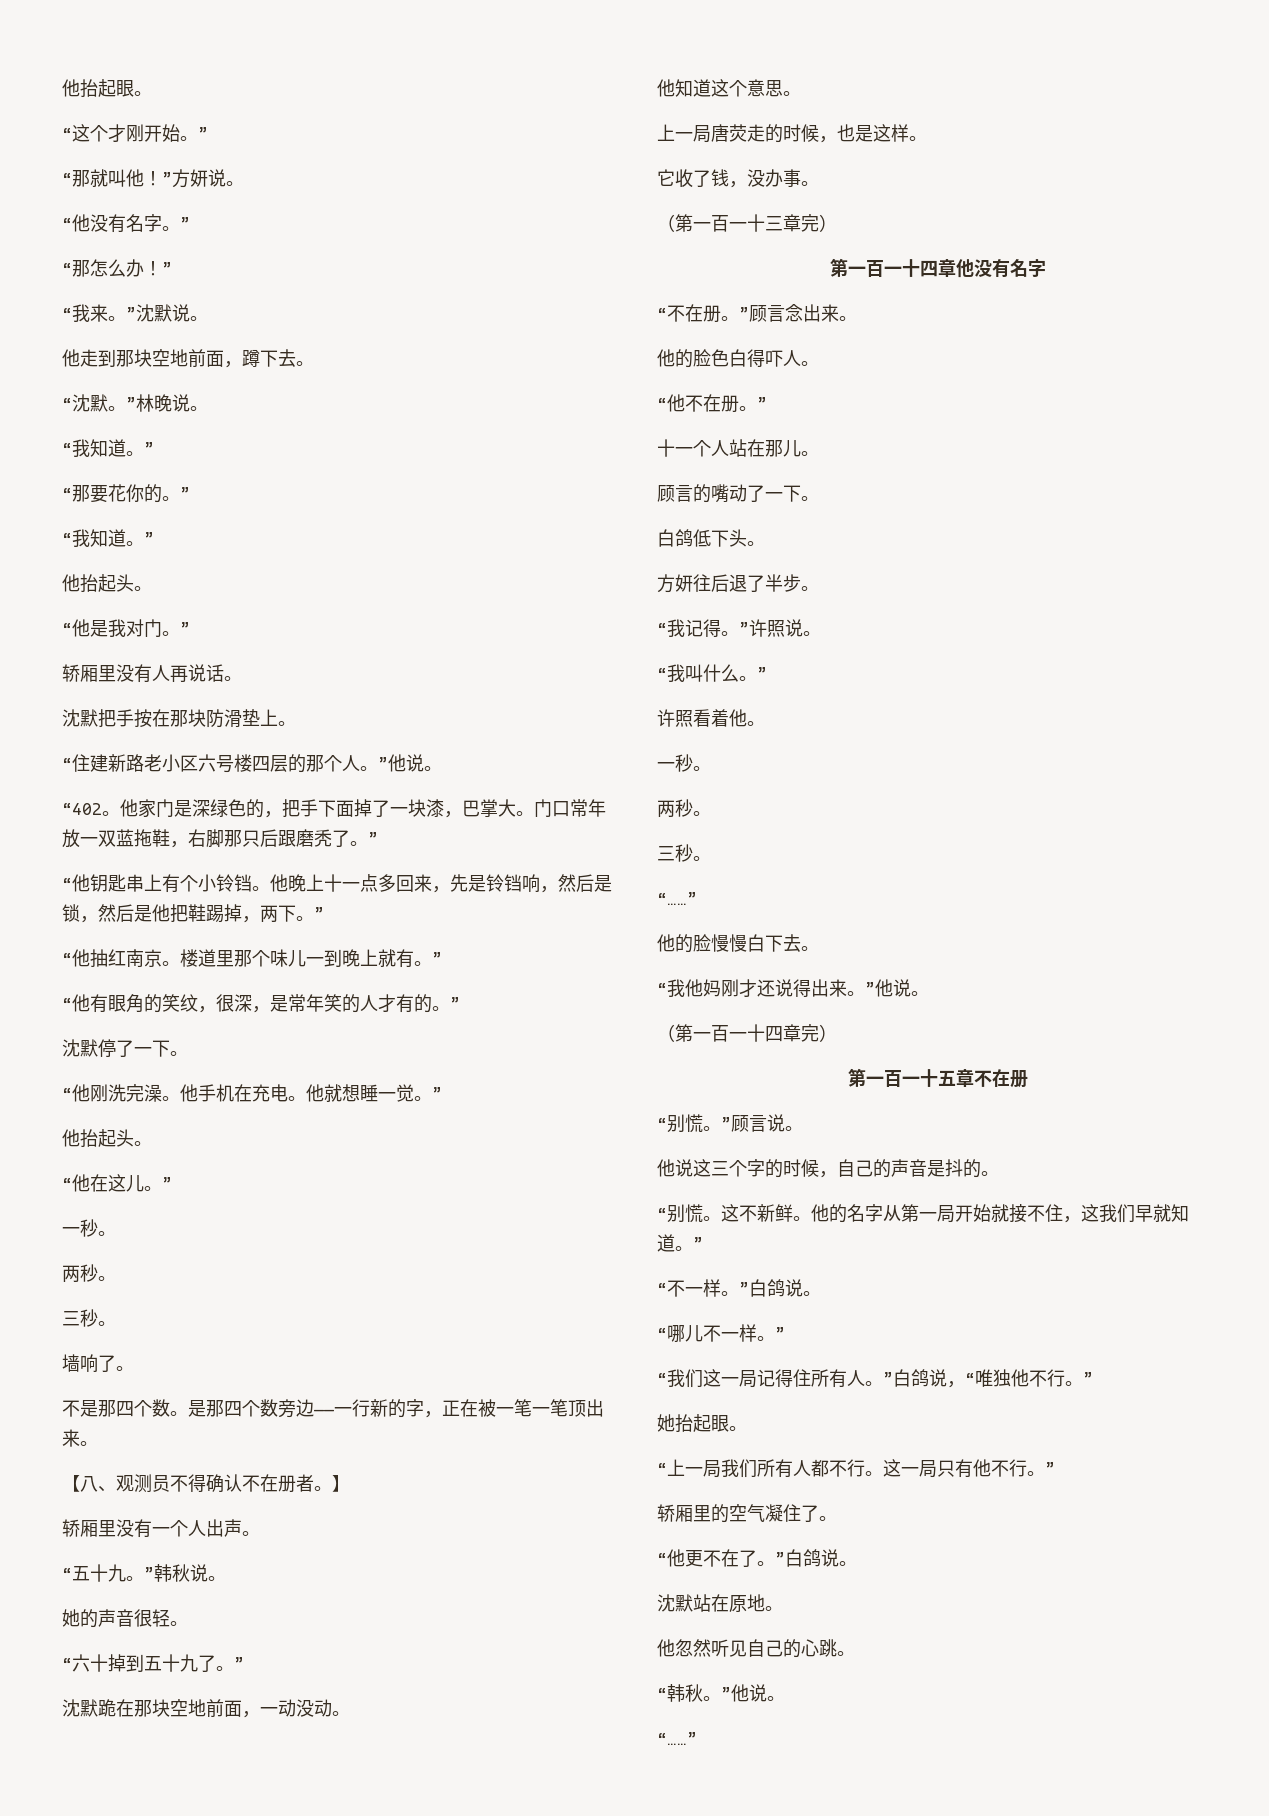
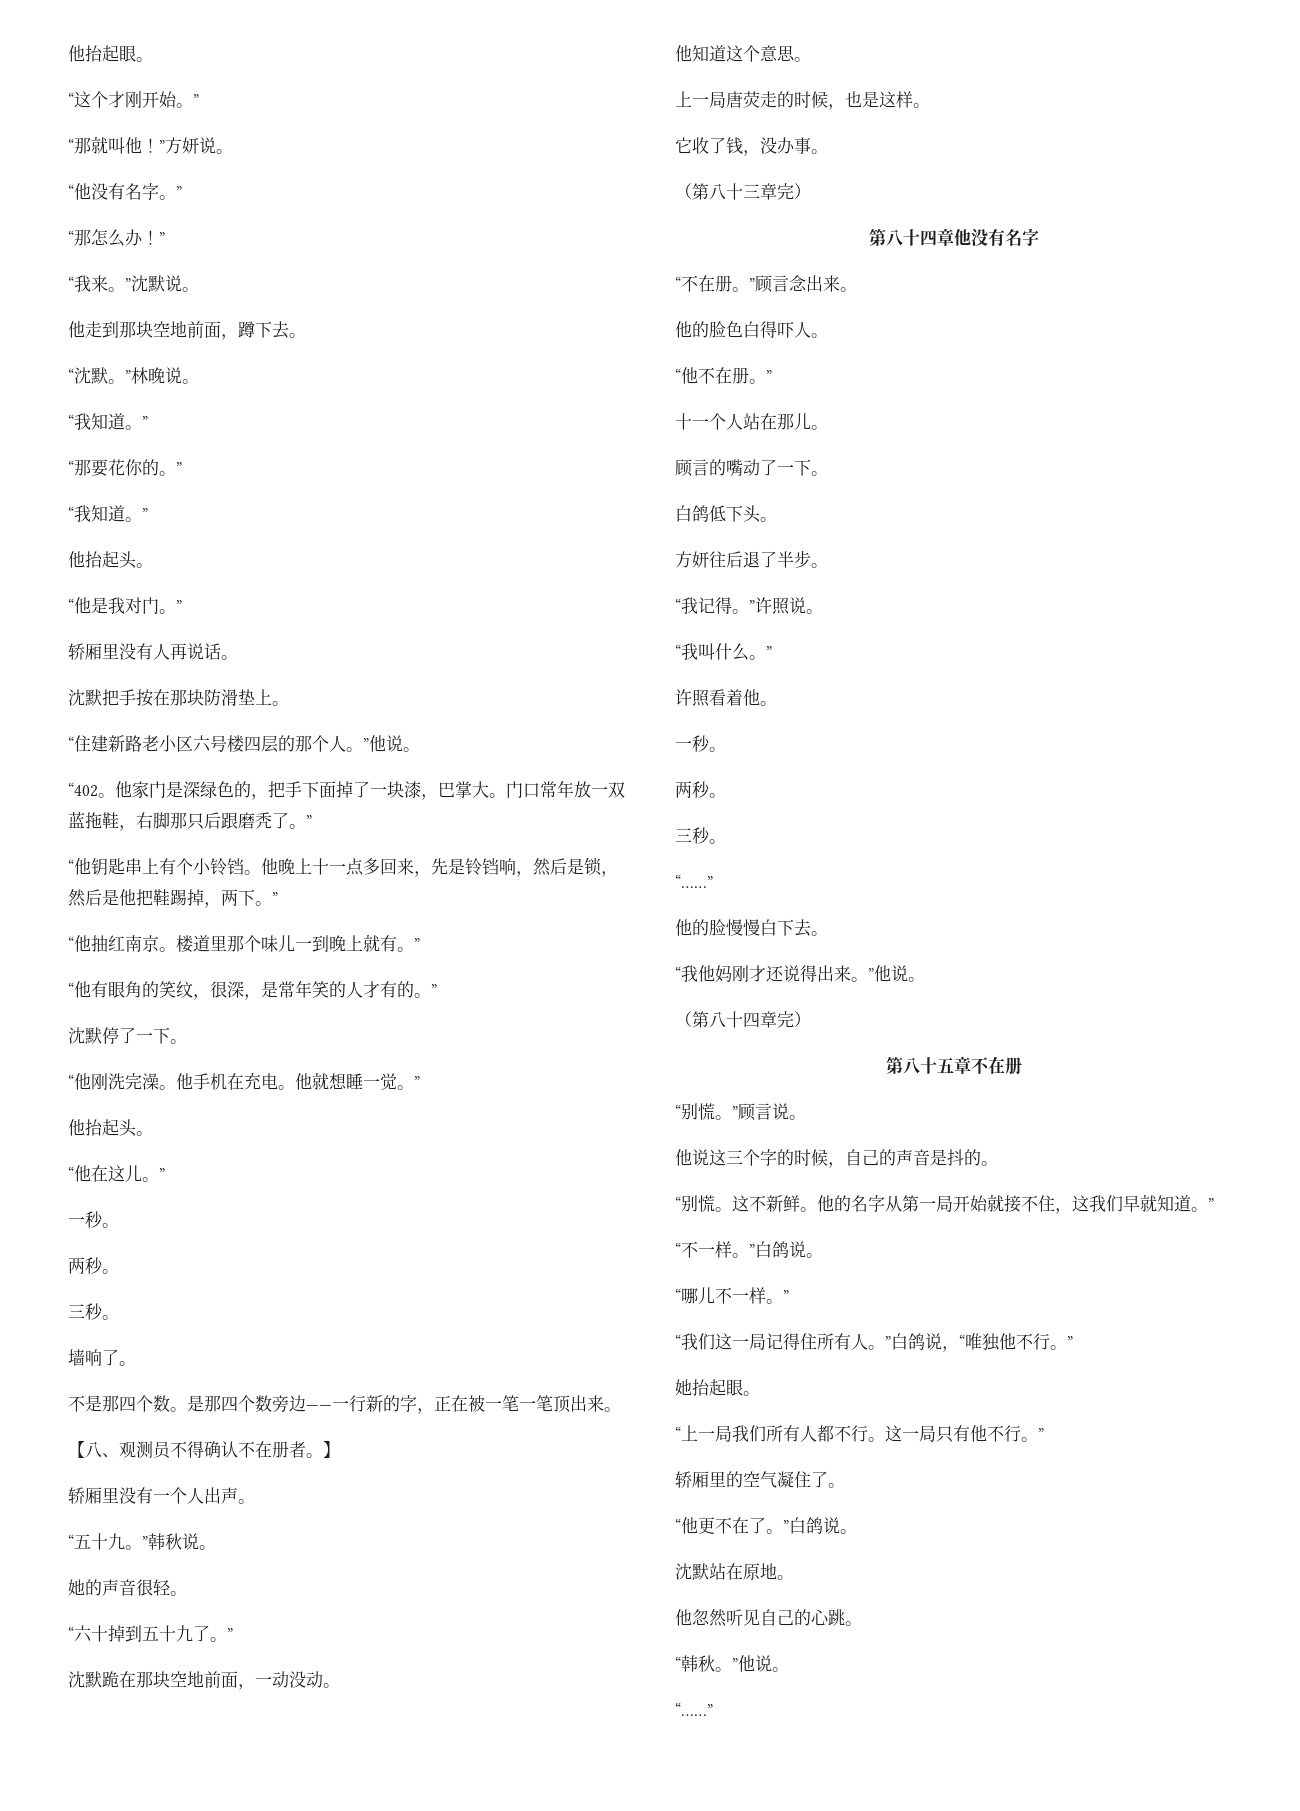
[693,215,747,232] 一百一 -> [709,183,726,200] 八
[847,260,902,277] 一百一 -> [885,229,903,246] 八
[693,1025,747,1042] 一百一 -> [709,1011,726,1028] 八
[865,1070,920,1087] 一百一 -> [902,1057,920,1074] 八

